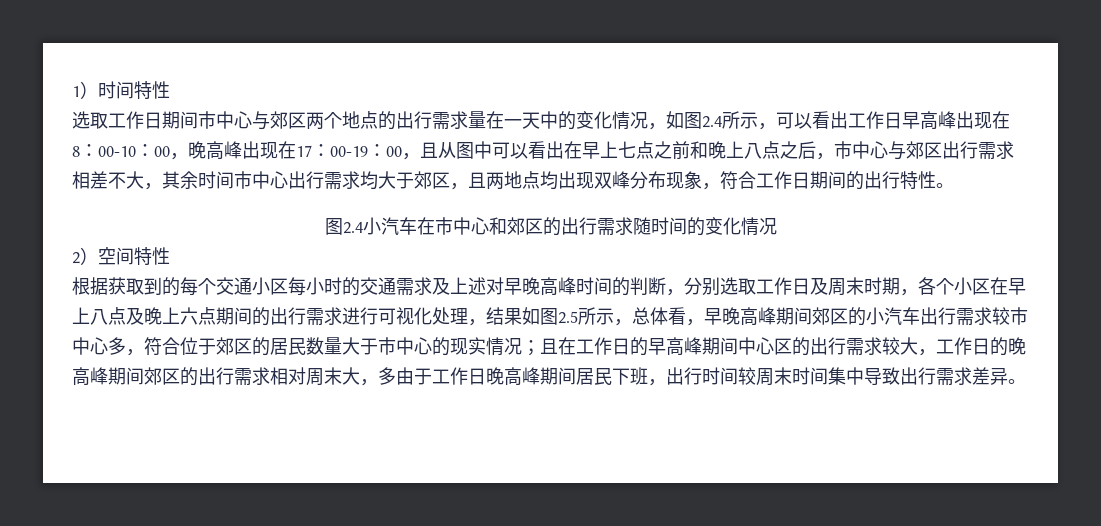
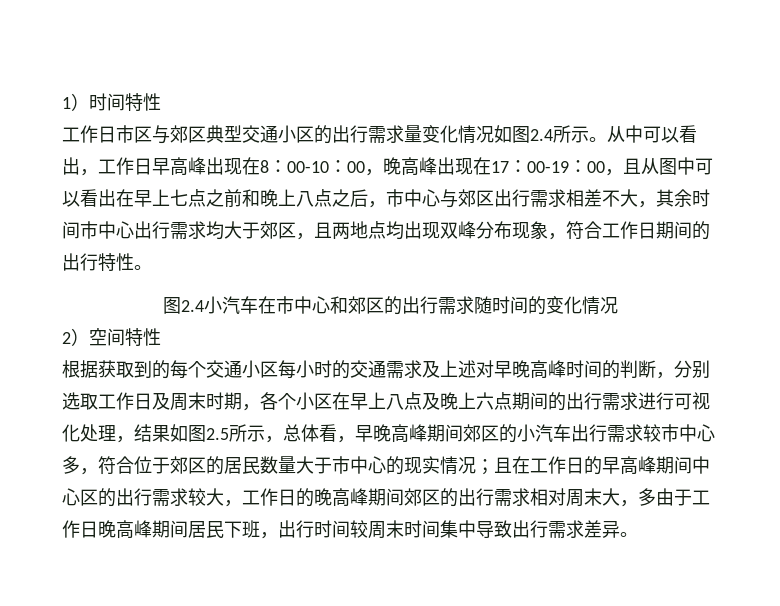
[72,111,378,130] 选取工作日期间市中心与郊区两个地点 -> [62,125,314,144] 工作日市区与郊区典型交通小区
[486,111,666,130] 在一天中的变化情况， -> [422,125,494,144] 变化情况
[758,111,848,130] ，可以看出 -> [589,125,697,143] [62,157,98,176] 。从中可以看出，

